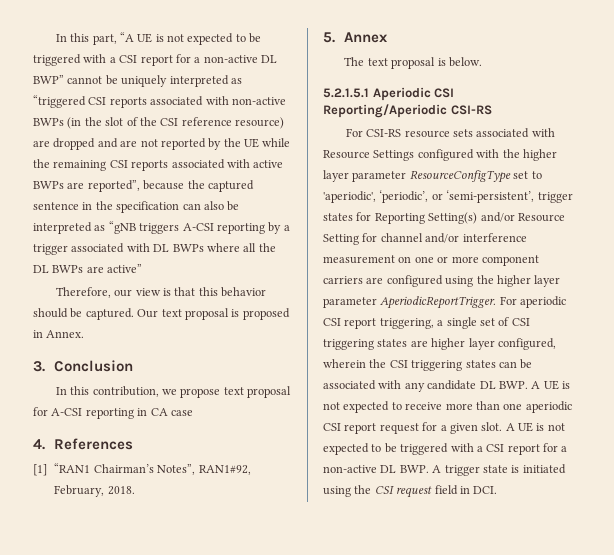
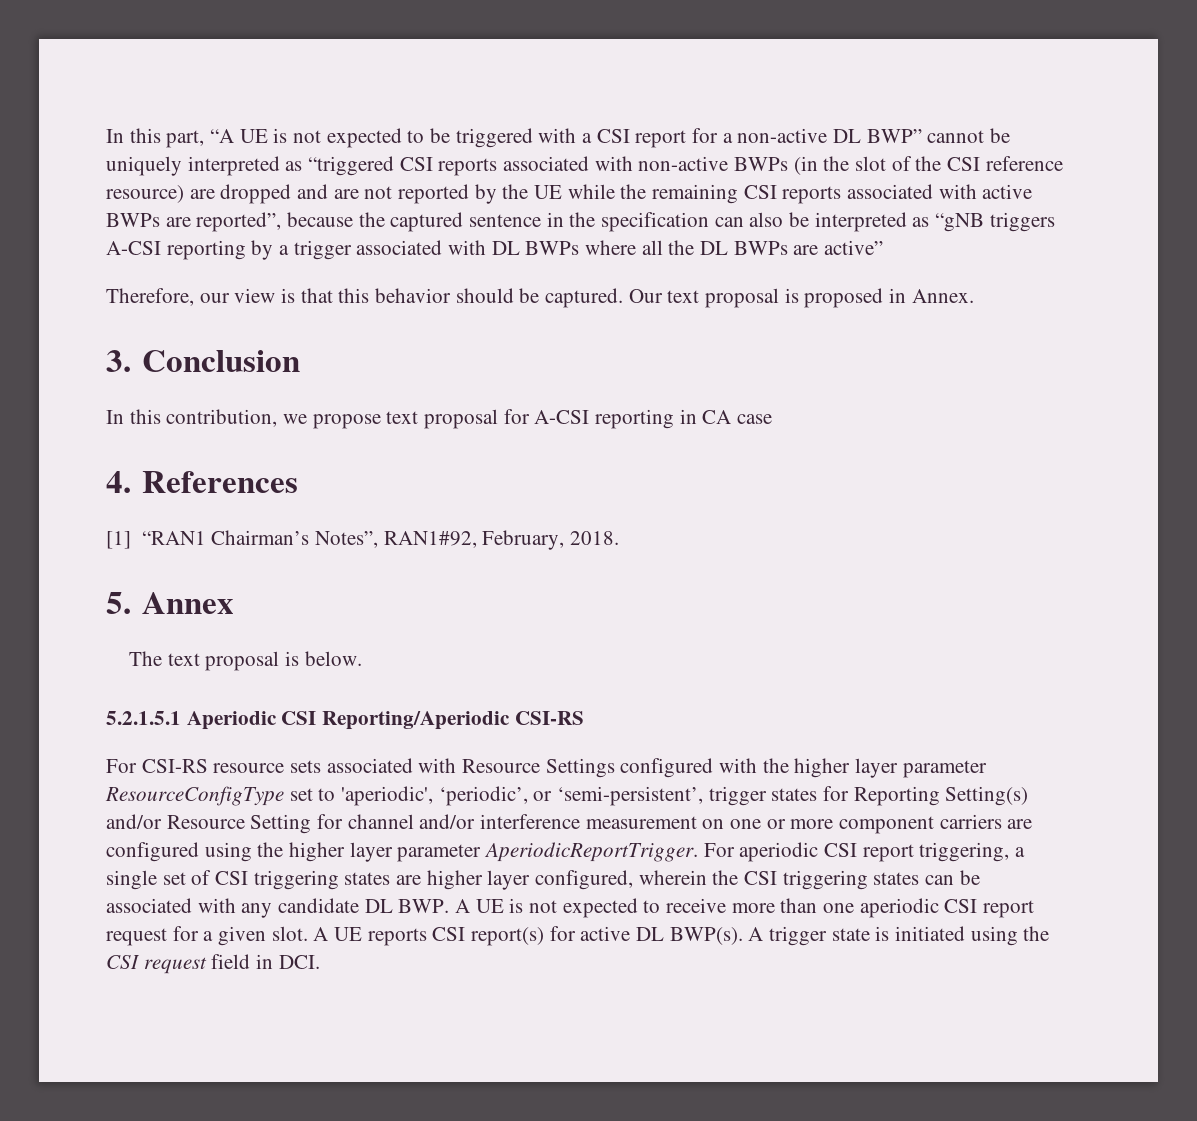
[536,423,565,431] [323,443,568,455] [323,465,429,473] is not expected to be triggered with a CSI report for a non-active DL BWP. -> [367,926,743,946] reports CSI report(s) for active DL BWP(s).

